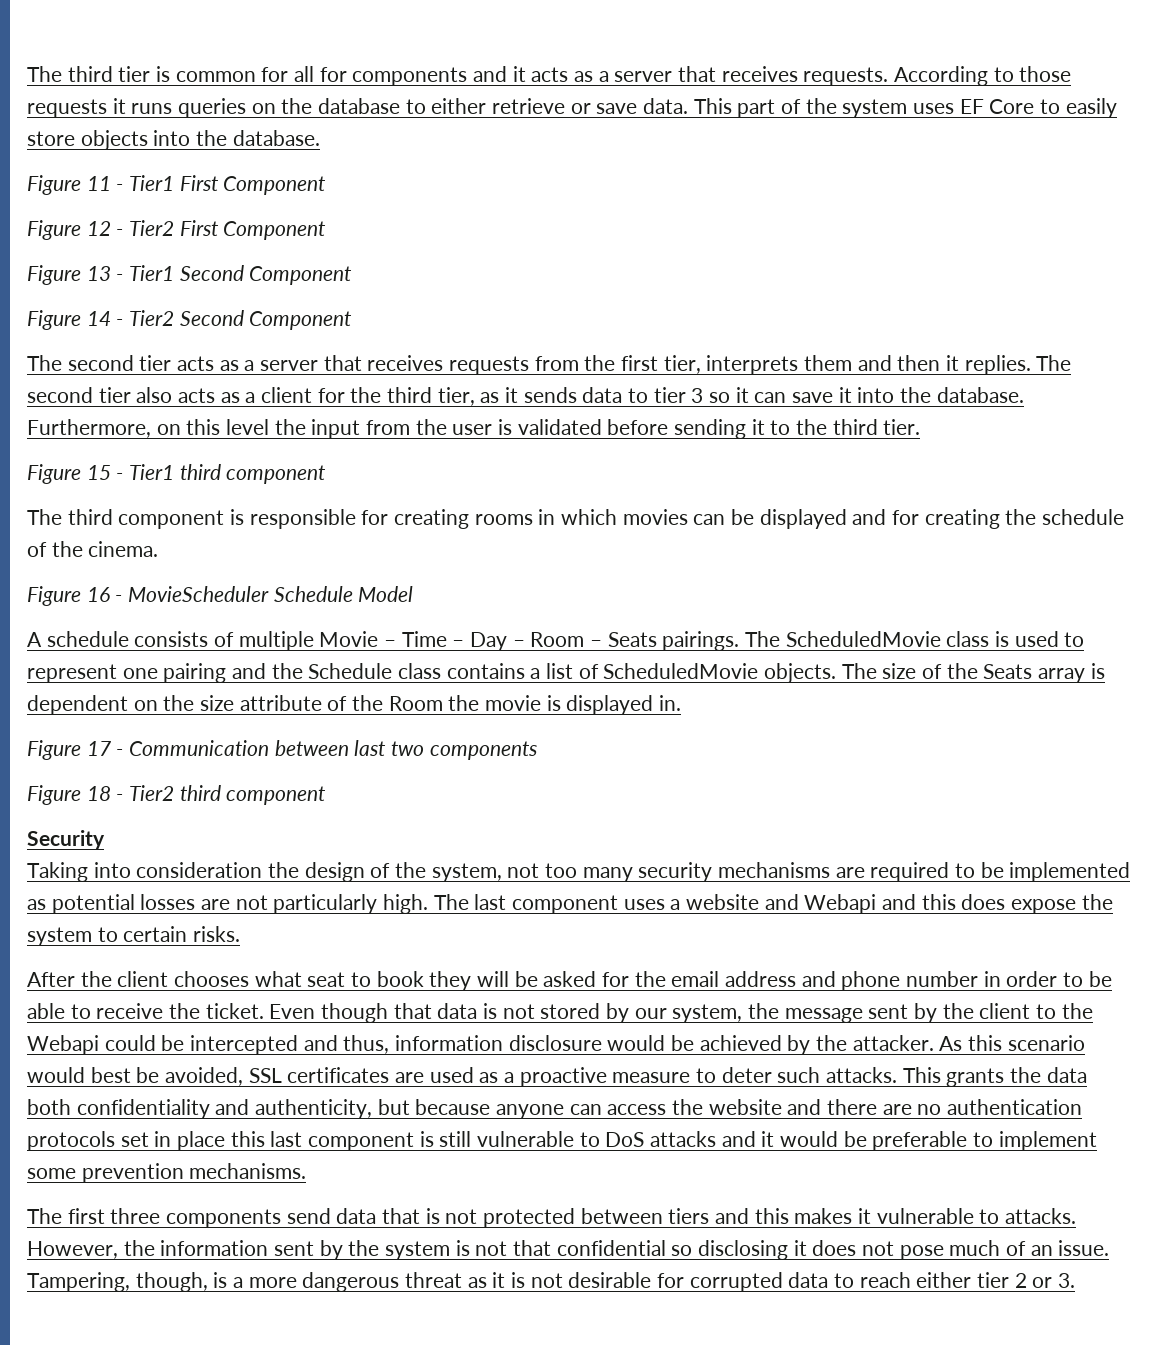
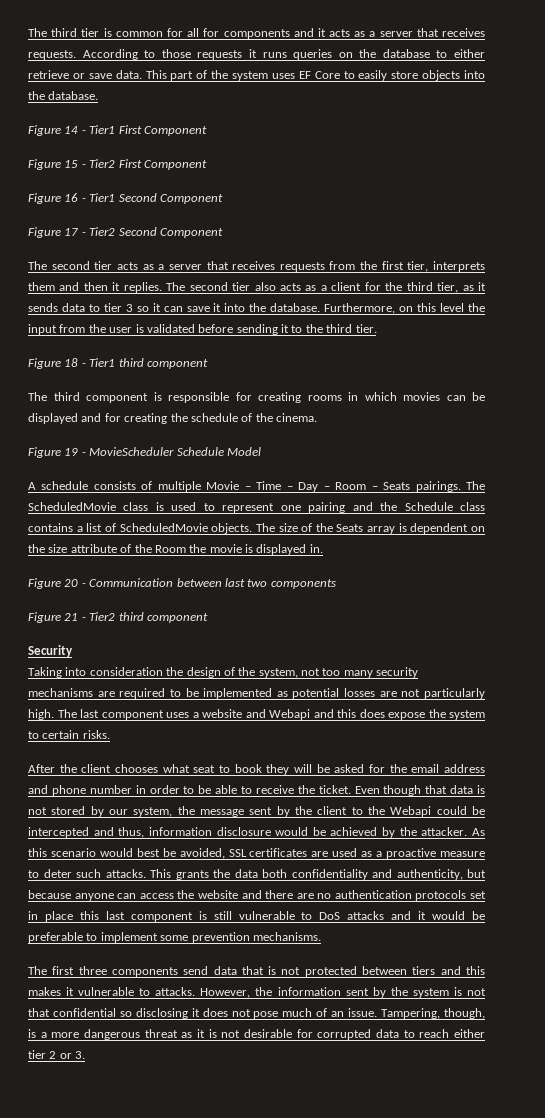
[86,176,111,191] 11 -> [64,126,79,134] 14
[86,221,111,236] 12 -> [64,160,79,168] 15
[86,266,111,281] 13 -> [64,193,79,202] 16
[86,311,111,326] 14 -> [64,228,79,236] 17
[86,465,111,480] 15 -> [64,358,79,367] 18
[86,587,110,602] 16 -> [64,448,79,456] 19
[86,741,111,756] 17 -> [64,579,79,587] 20
[86,786,111,801] 18 -> [64,613,79,621] 21

